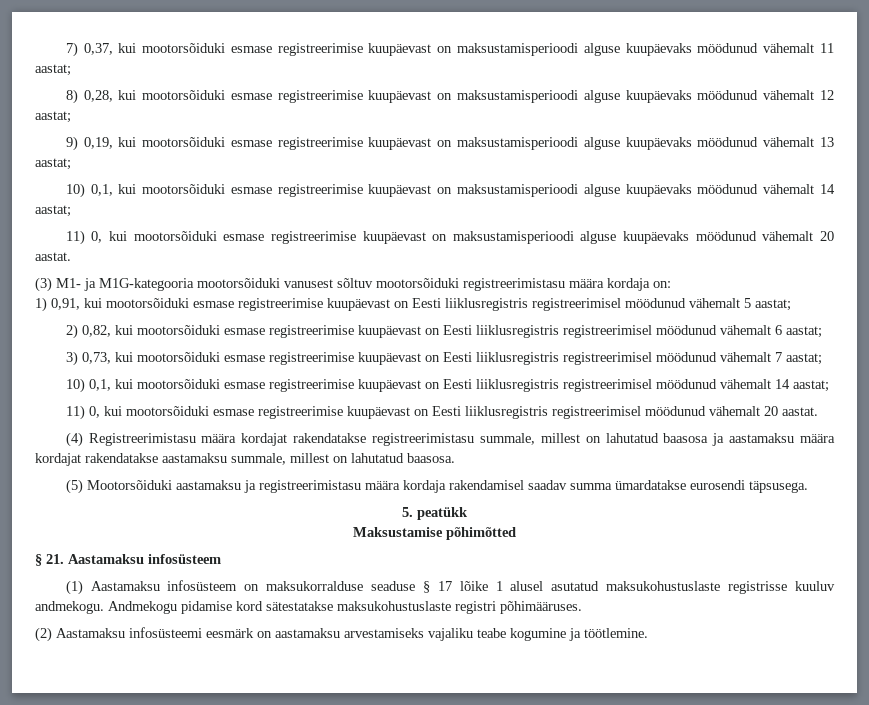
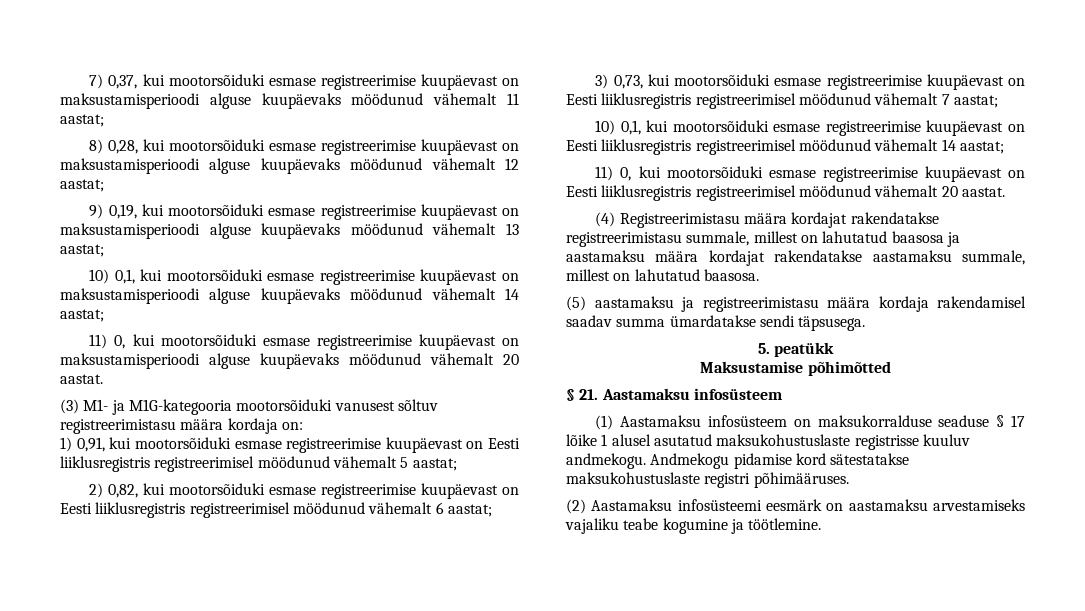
[376,278,459,288] mootorsõiduki -> (438, 405) none
[86,480,172,490] Mootorsõiduki -> (586, 303) none
[689,480,745,490] eurosendi -> [759,315,795,327] sendi

